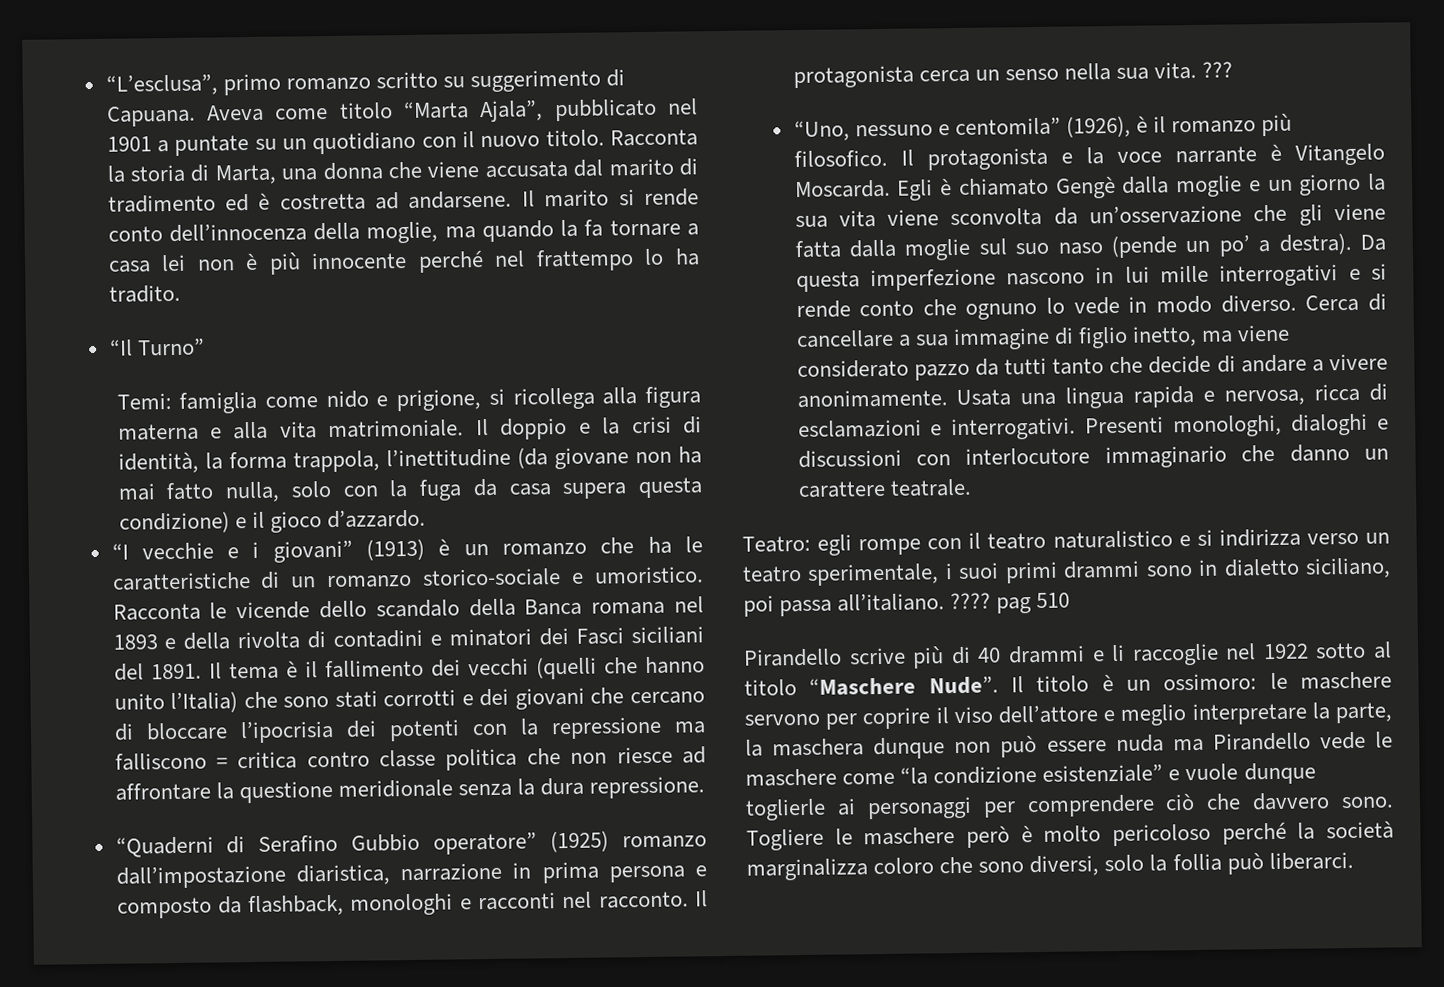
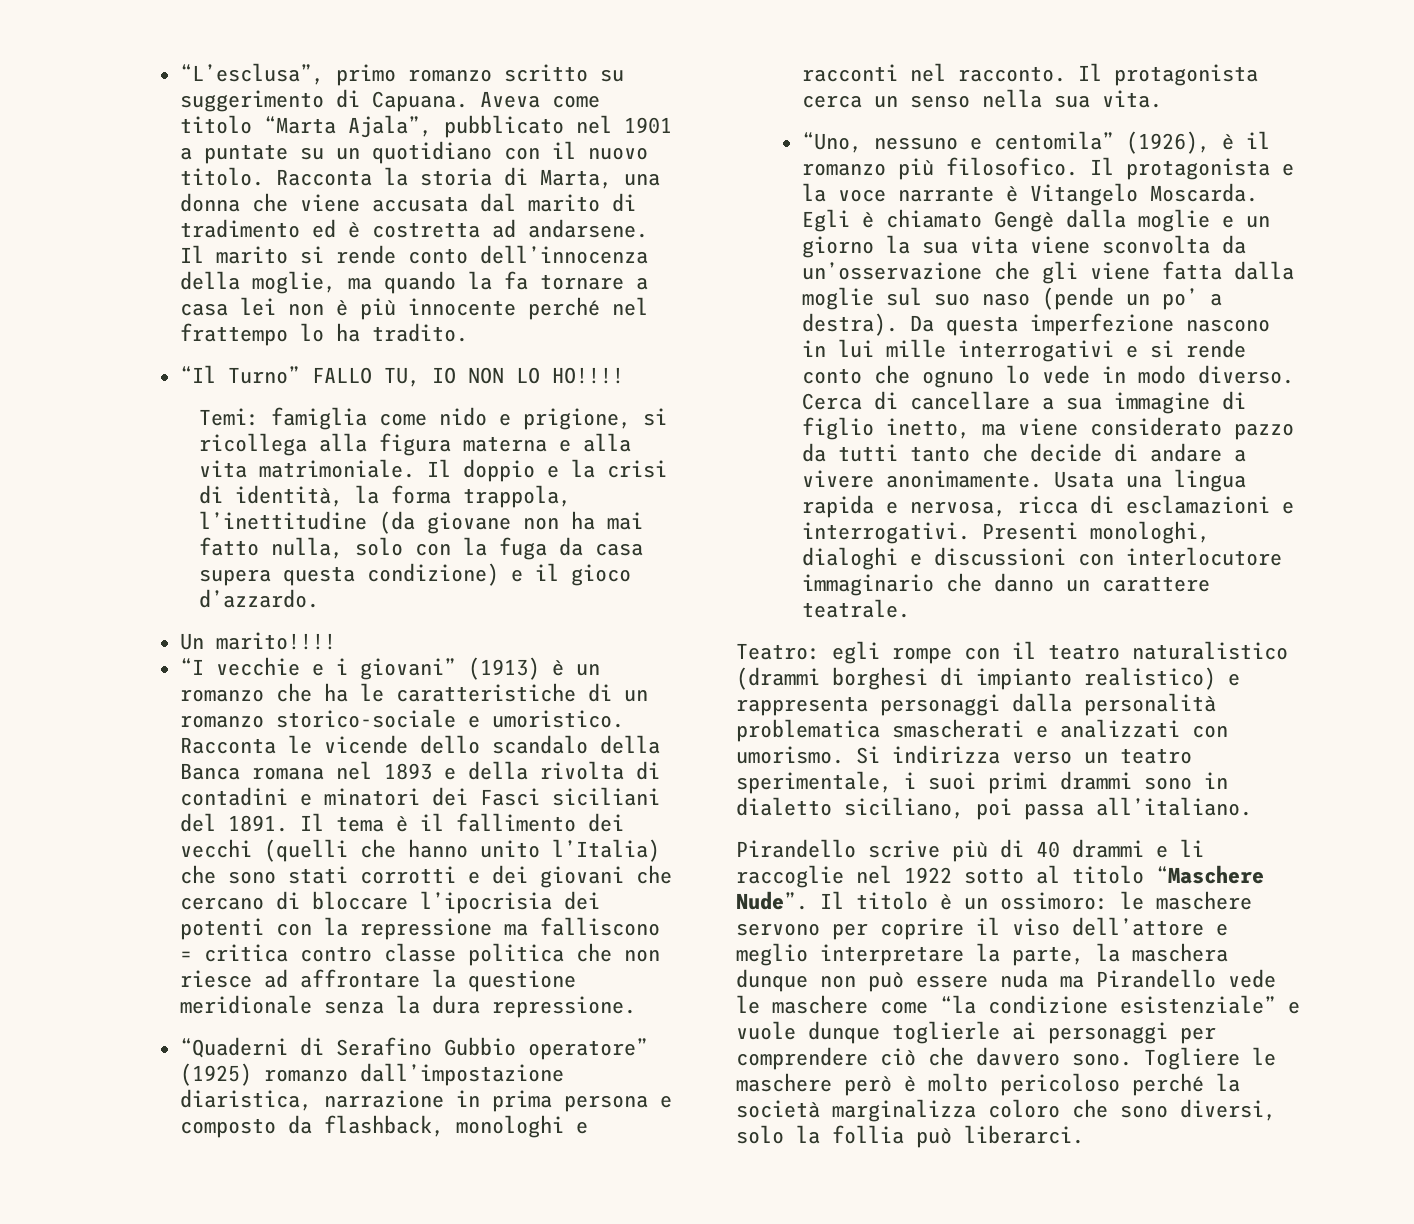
(205, 347) none -> [312,367,625,387] FALLO TU, IO NON LO HO!!!!
(426, 519) none -> [180,632,337,650] // Un marito!!!!
[1202,61,1234,78] ??? -> (1163, 99) none
[1178,529,1213,547] e si -> [736,667,1240,690] [736,693,1216,716] [736,719,1228,742] [736,746,880,764] (drammi borghesi di impianto realistico) e rappresenta personaggi dalla personalità problematica smascherati e analizzati con umorismo. Si
[950,592,1071,614] ???? pag 510 -> (1252, 806) none

